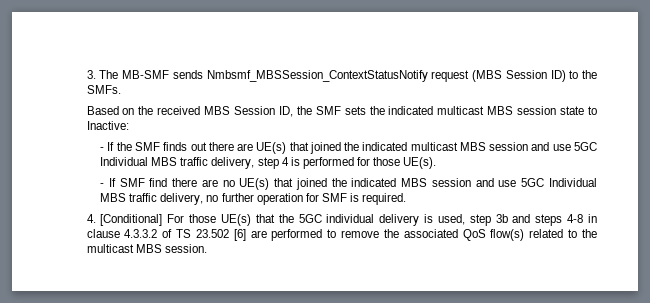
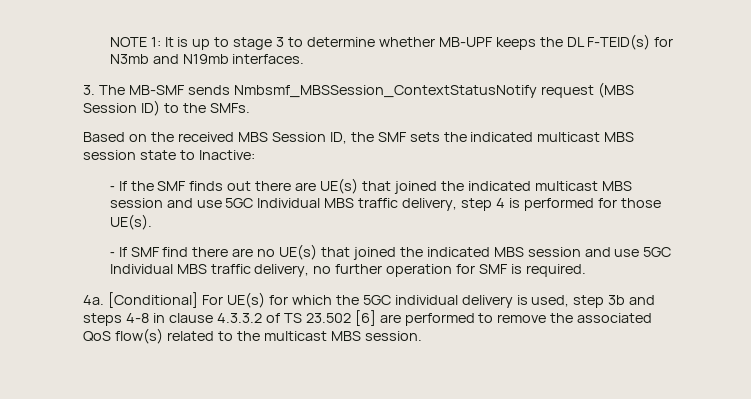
(86, 74) none -> [109,34,674,50] [109,54,305,64] NOTE 1: It is up to stage 3 to determine whether MB-UPF keeps the DL F-TEID(s) for N3mb and N19mb interfaces. //
[86,214,96,223] 4. -> [83,295,105,305] 4a.
[189,214,275,226] those UE(s) that -> [227,292,332,308] UE(s) for which

